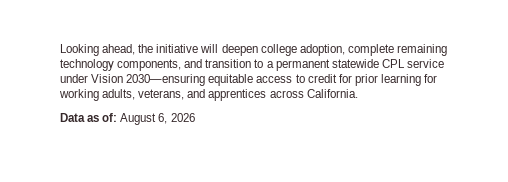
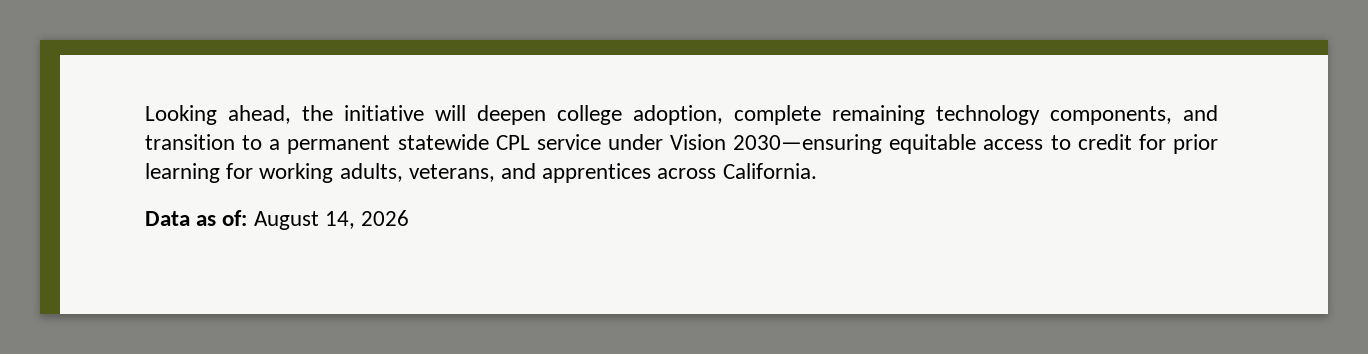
[158,113,168,124] 6, -> [324,211,355,229] 14,

